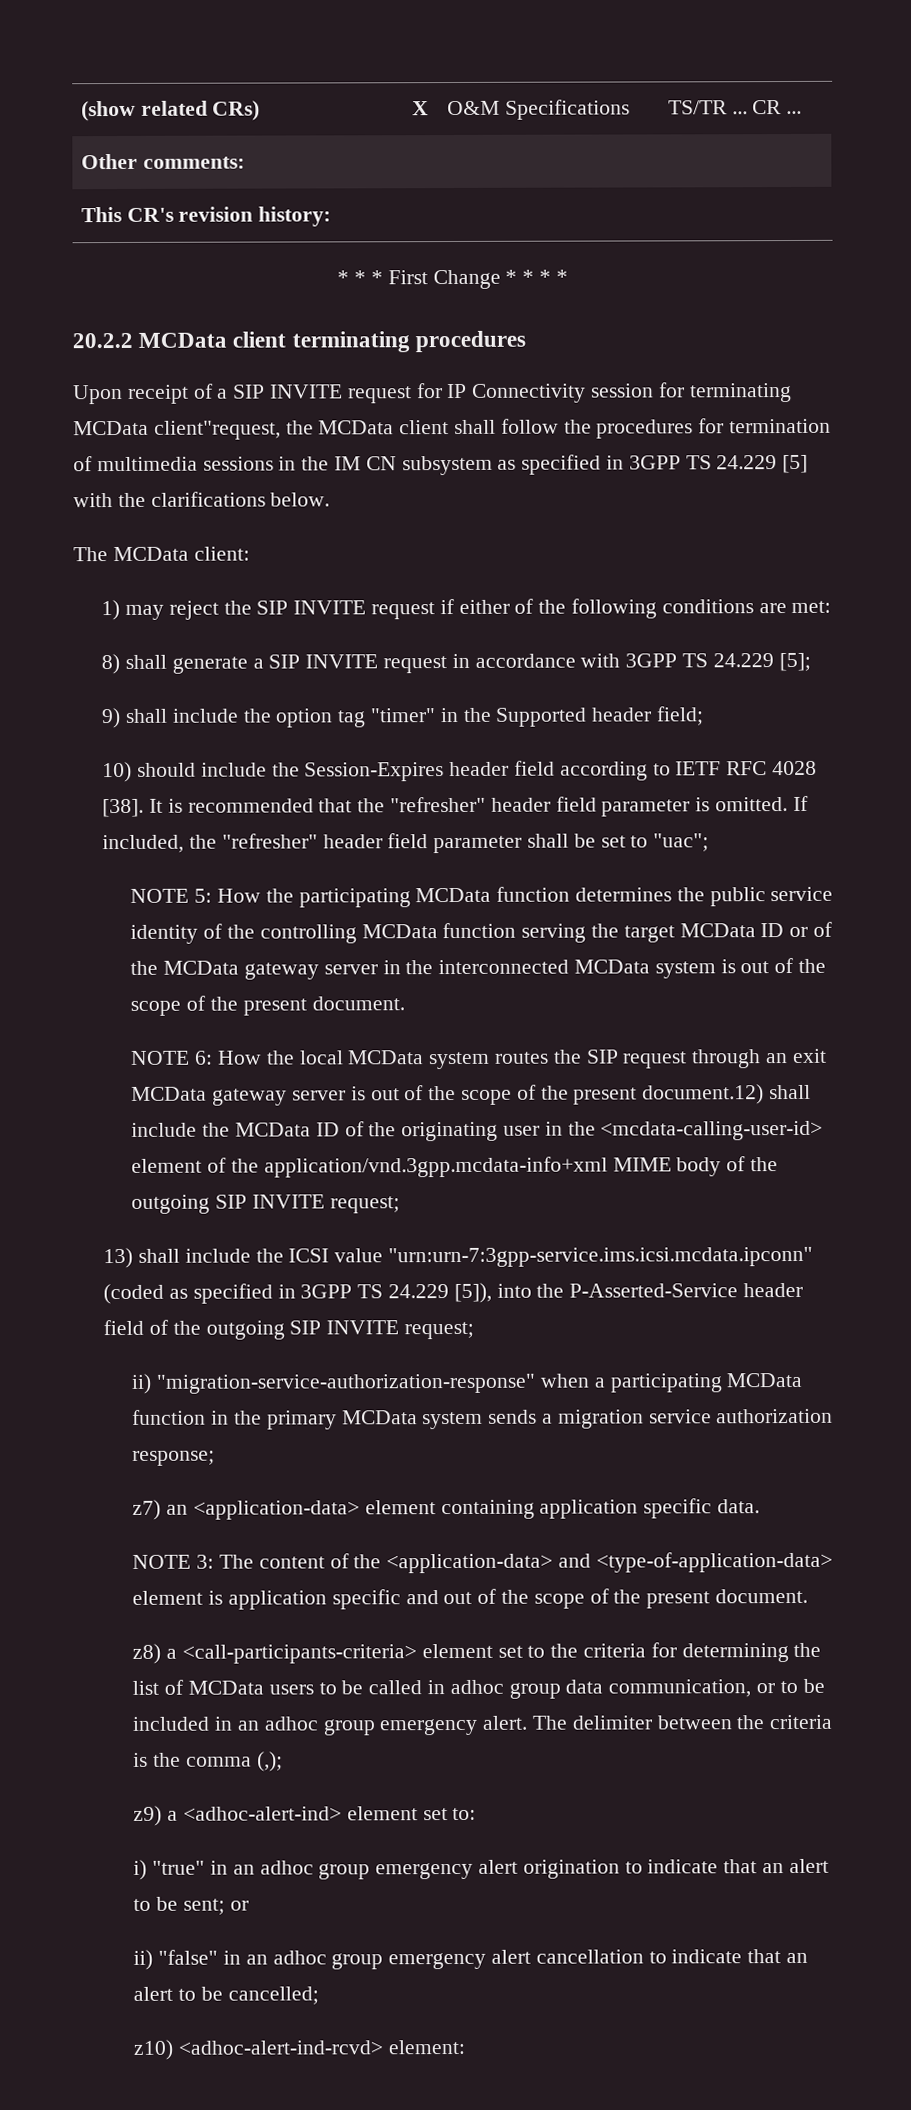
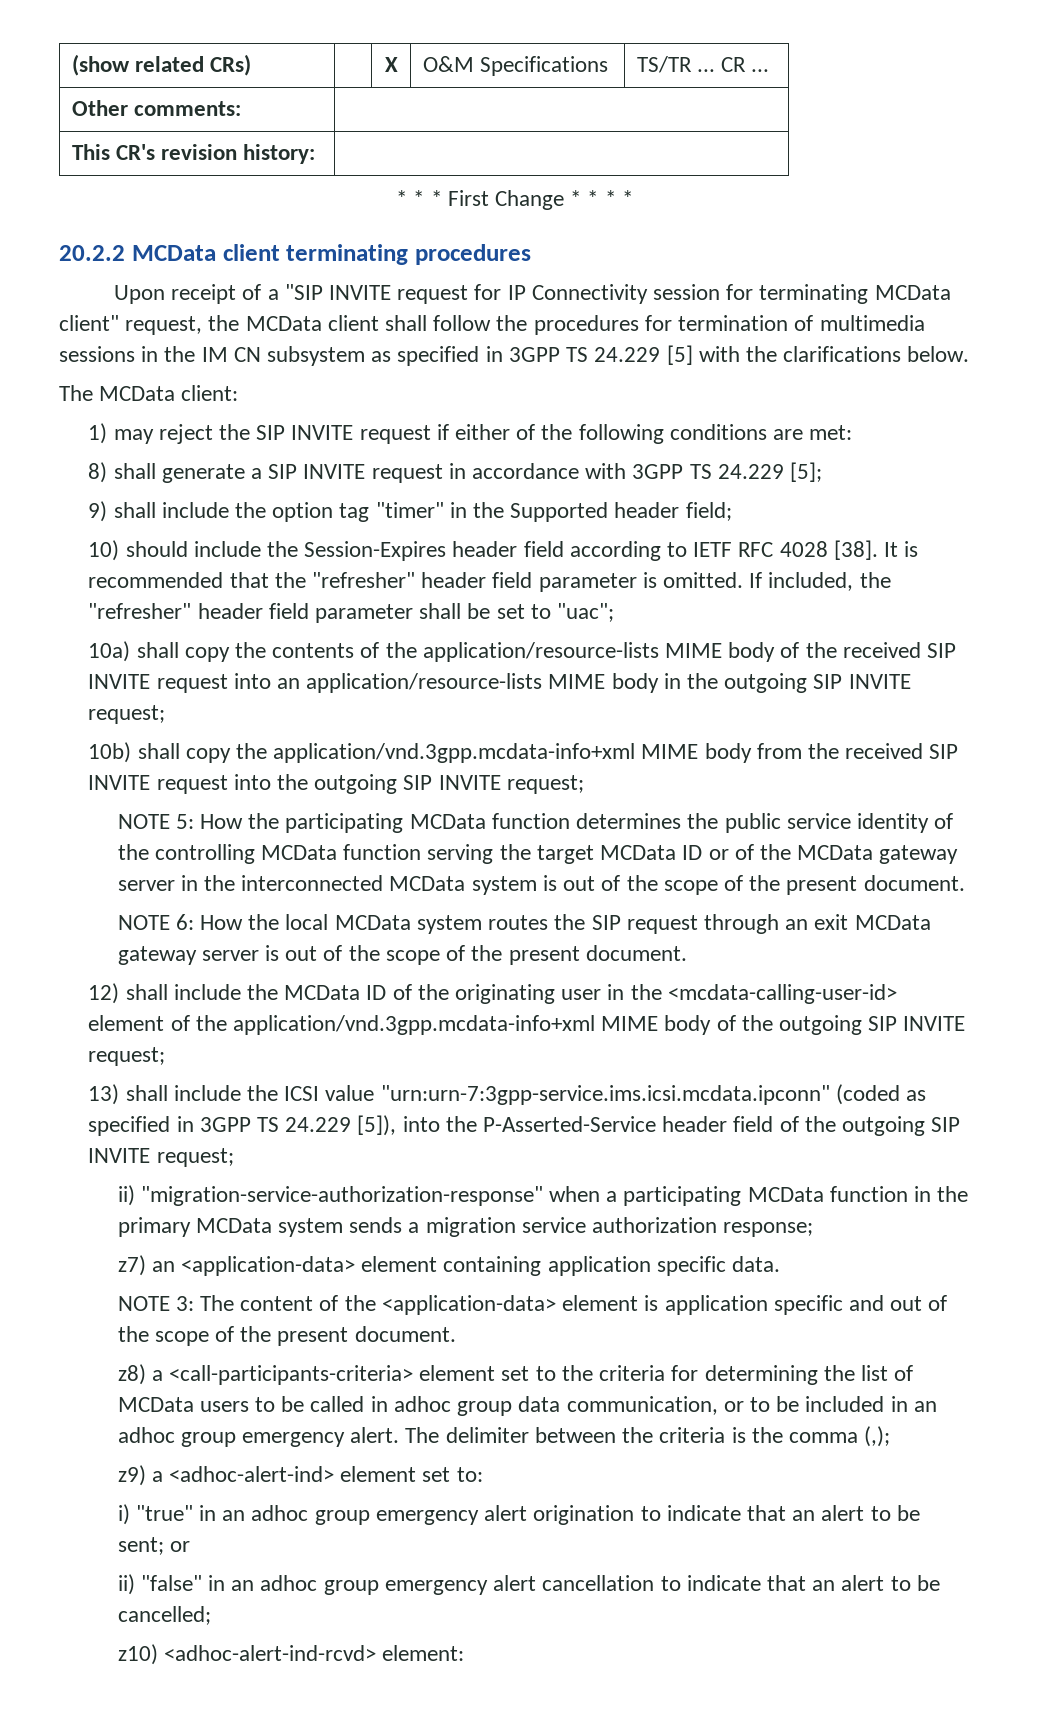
[233,384,266,399] SIP -> [284,284,323,300] "SIP
[153,420,281,440] client"request, -> [59,315,203,335] client" request,
(710, 842) none -> [88,641,957,662] [88,673,911,693] [88,705,166,724] [88,742,959,763] [88,774,584,794] // 10a) shall copy the contents of the application/resource-lists MIME body of the received SIP INVITE request into an application/resource-lists MIME body in the outgoing SIP INVITE request; // 10b) shall copy the application/vnd.3gpp.mcdata-info+xml MIME body from the received SIP INVITE request into the outgoing SIP INVITE request;
[642,1084,765,1105] document.12) -> [585,945,687,961] [88,983,120,1004] document. // 12)
[558,1551,833,1573] and <type-of-application-data> -> (556, 1305) none

